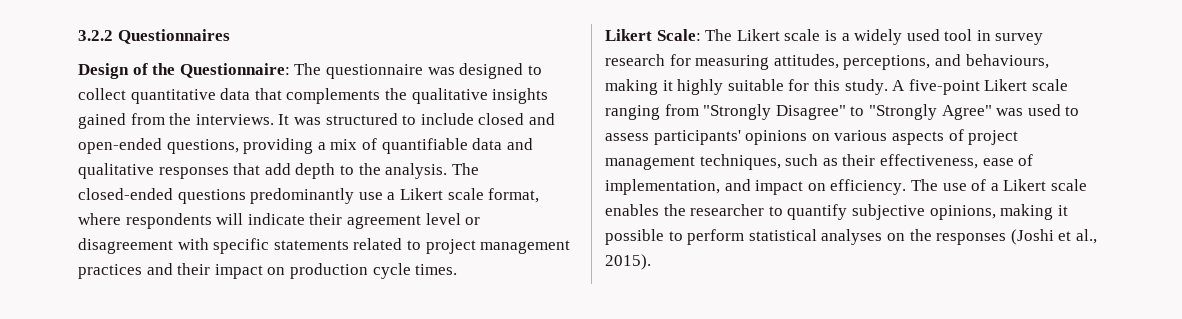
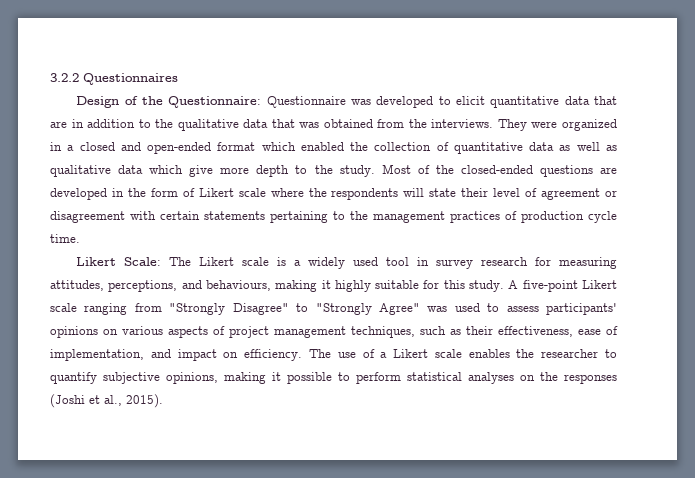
[294,63,542,79] [78,88,549,104] [78,113,555,129] [78,138,533,154] [78,163,479,179] [78,188,540,204] [78,213,481,229] [78,238,571,254] [78,263,286,279] The questionnaire was designed to collect quantitative data that complements the qualitative insights gained from the interviews. It was structured to include closed and open-ended questions, providing a mix of quantifiable data and qualitative responses that add depth to the analysis. The closed-ended questions predominantly use a Likert scale format, where respondents will indicate their agreement level or disagreement with specific statements related to project management practices and their impact on -> [266,96,618,108] [50,119,618,131] [50,142,617,154] [50,164,617,177] [50,188,617,200] [50,211,517,223] Questionnaire was developed to elicit quantitative data that are in addition to the qualitative data that was obtained from the interviews. They were organized in a closed and open-ended format which enabled the collection of quantitative data as well as qualitative data which give more depth to the study. Most of the closed-ended questions are developed in the form of Likert scale where the respondents will state their level of agreement or disagreement with certain statements pertaining to the management practices of
[415,264,458,275] times. -> [50,234,80,243] time.

